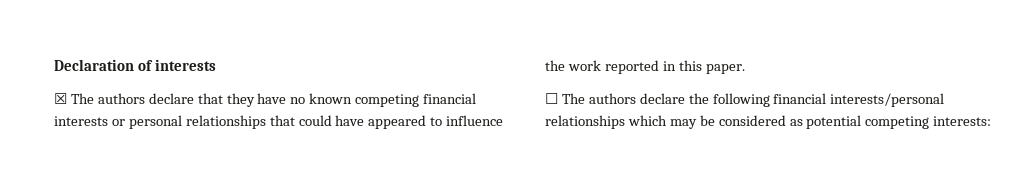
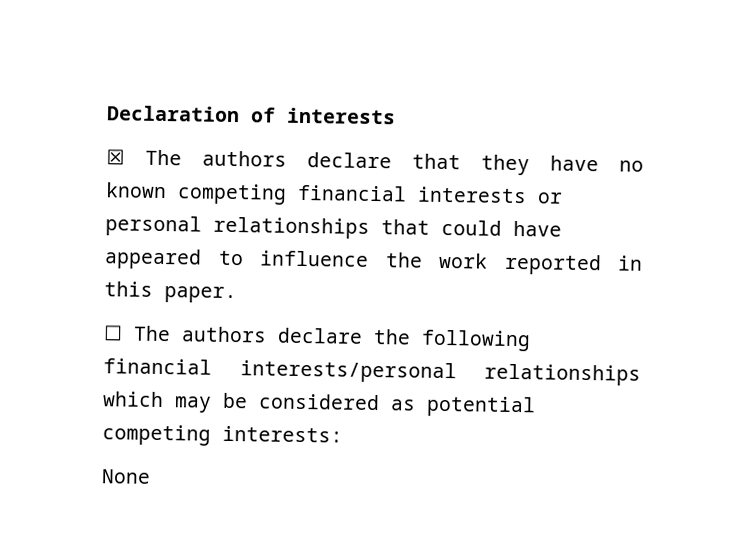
(992, 121) none -> [101,469,151,484] // None

